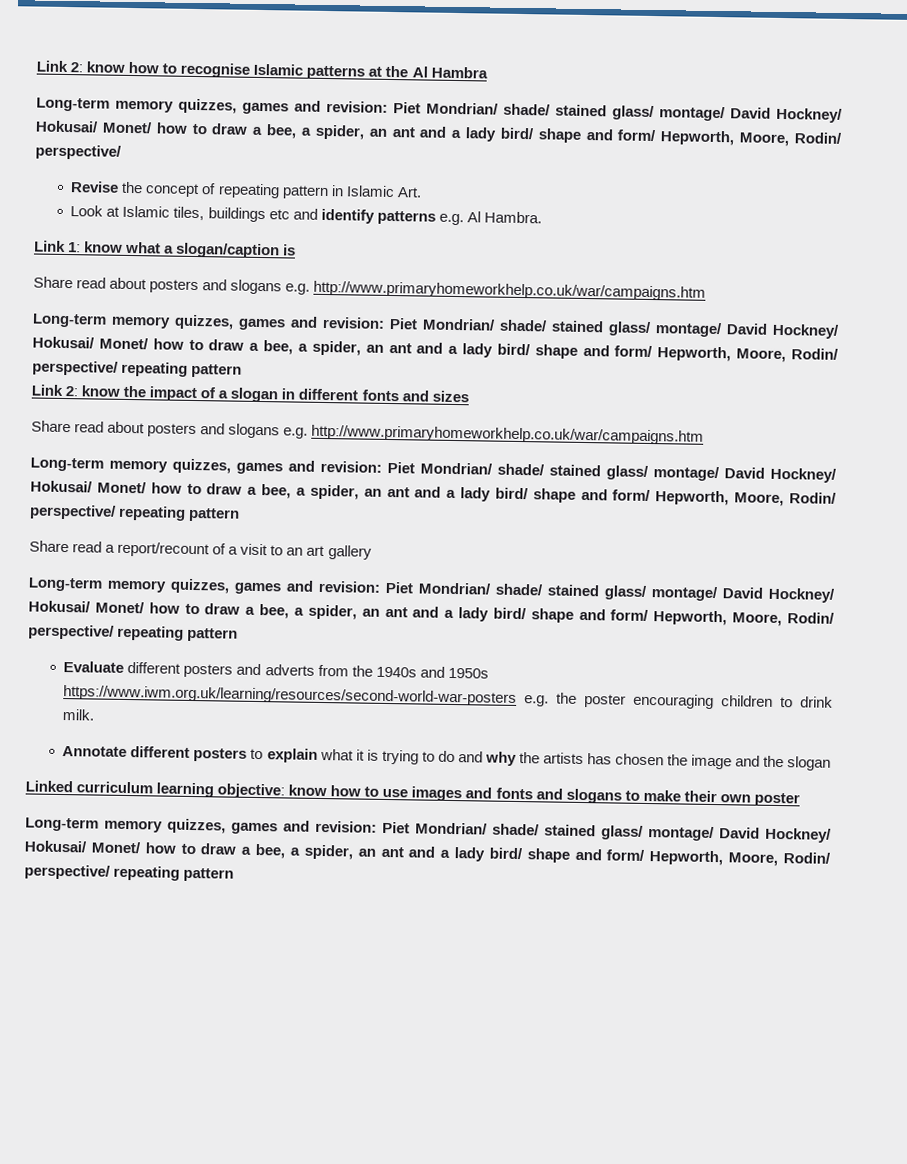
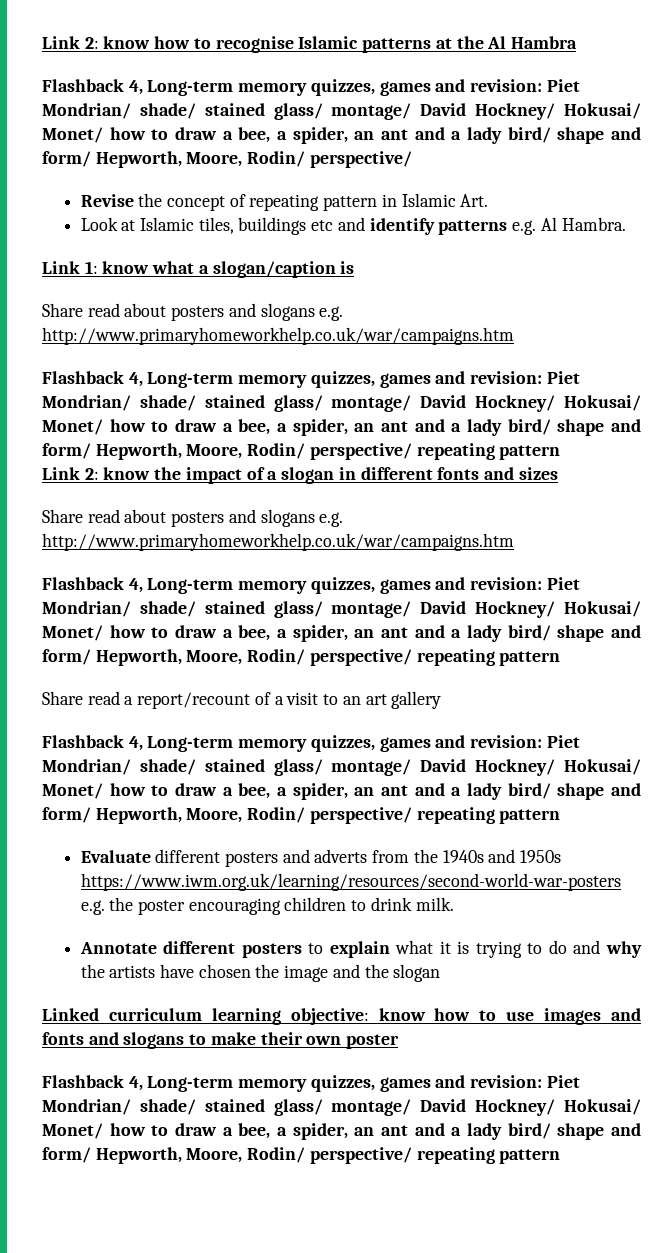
(488, 72) none -> [42,79,143,95] Flashback 4,
(707, 290) none -> [42,371,143,387] Flashback 4,
(705, 434) none -> [42,577,143,593] Flashback 4,
(372, 552) none -> [42,735,143,751] Flashback 4,
[587,753,613,765] has -> [159,964,194,978] have
(800, 799) none -> [42,1075,143,1091] Flashback 4,

